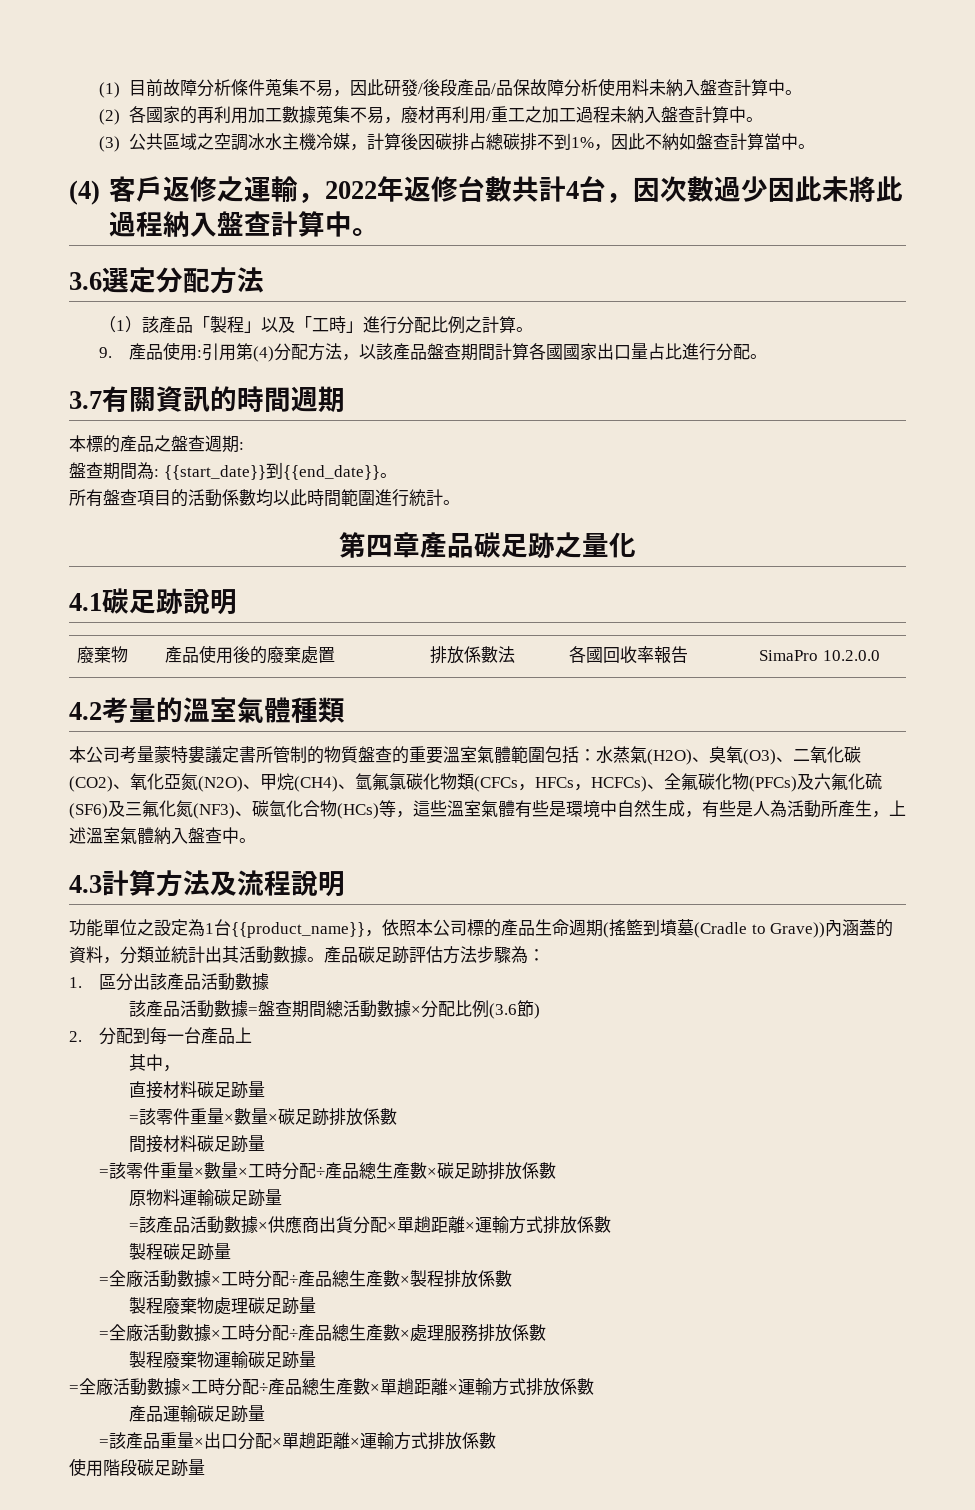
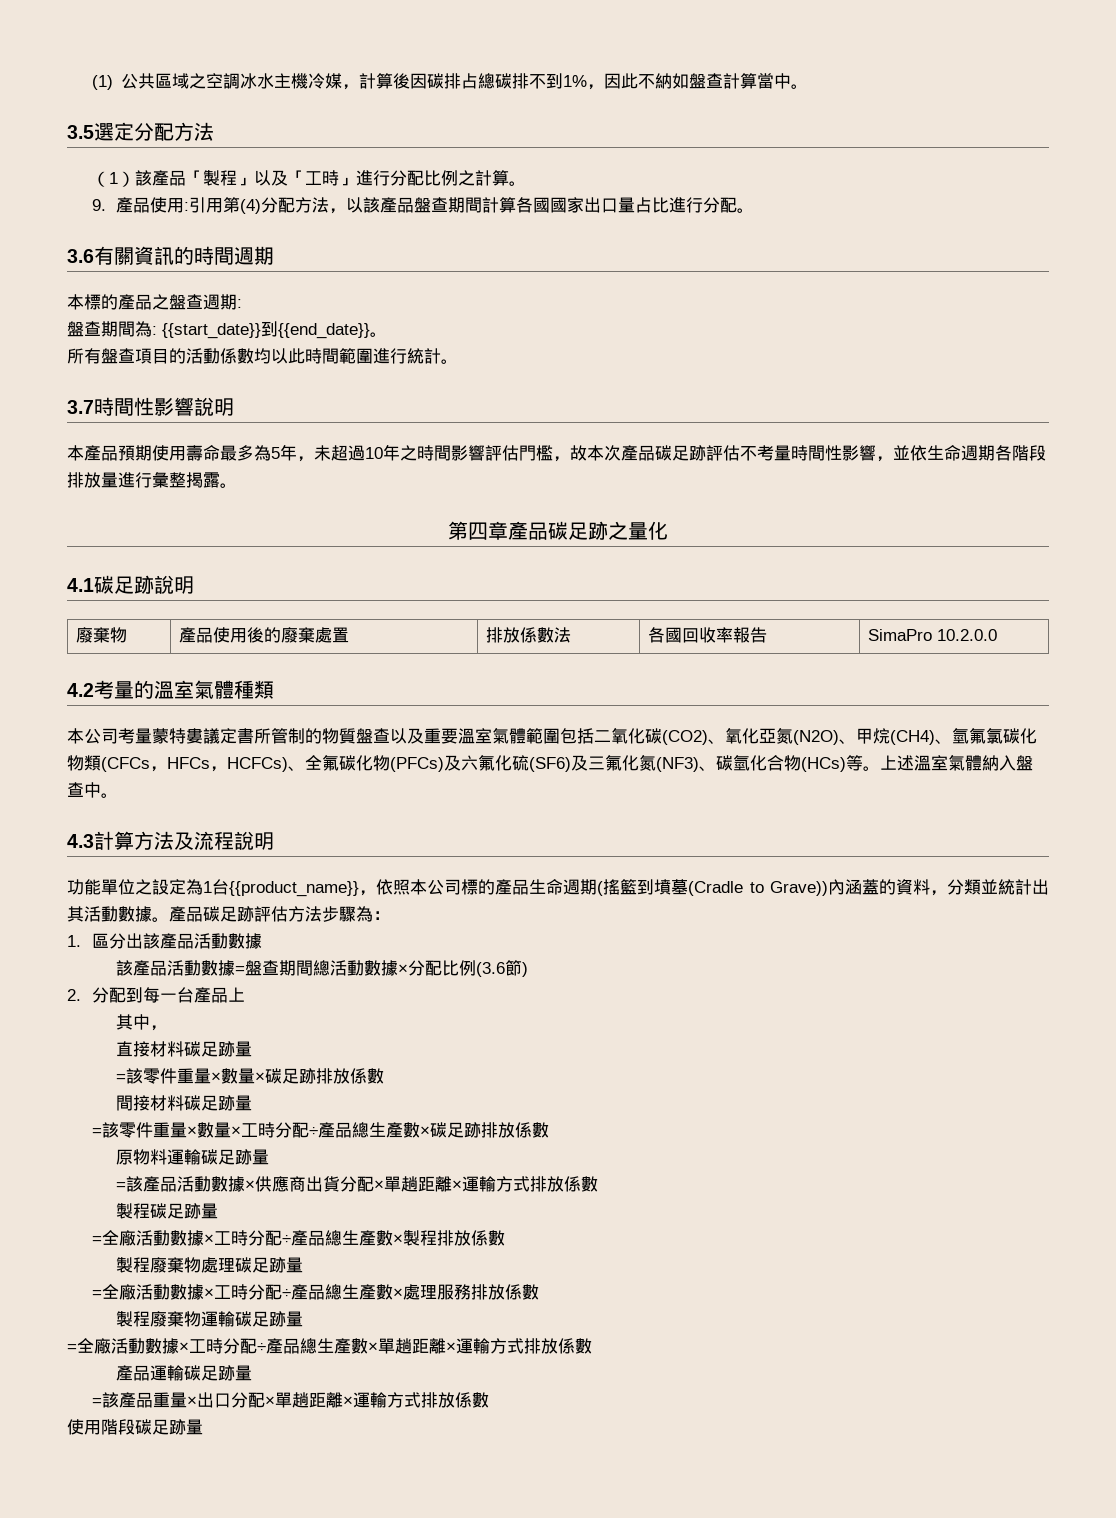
[128,78,802,97] [98,106,763,125] [98,136,120,152] 目前故障分析條件蒐集不易，因此研發/後段產品/品保故障分析使用料未納入盤查計算中。 // (2)各國家的再利用加工數據蒐集不易，廢材再利用/重工之加工過程未納入盤查計算中。 // (3) -> (113, 82) none
[69,176,903,205] [108,211,379,237] [69,272,102,290] (4)客戶返修之運輸，2022年返修台數共計4台，因次數過少因此未將此過程納入盤查計算中。 // 3.6 -> [67,125,94,139] 3.5
[69,391,102,409] 3.7 -> [67,249,94,263] 3.6
(460, 502) none -> [67,397,234,416] [67,444,1046,462] [67,472,237,488] // 3.7時間性影響說明 // 本產品預期使用壽命最多為5年，未超過10年之時間影響評估門檻，故本次產品碳足跡評估不考量時間性影響，並依生命週期各階段排放量進行彙整揭露。
[392,746,409,764] 的 -> [390,728,424,744] 以及
[579,746,793,765] ：水蒸氣(H2O)、臭氧(O3)、 -> (594, 736) none
[396,800,889,818] ，這些溫室氣體有些是環境中自然生成，有些是人為活動所產生， -> [863,766,880,771] 。

